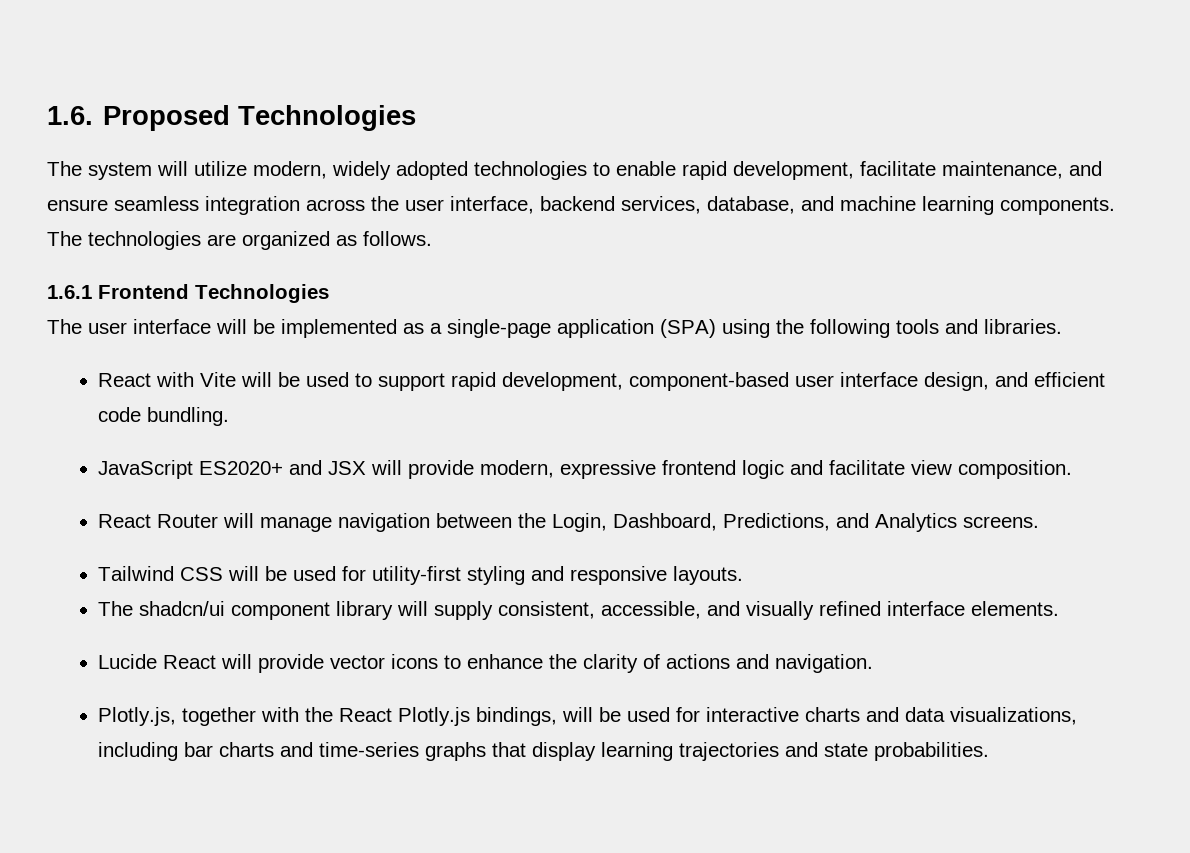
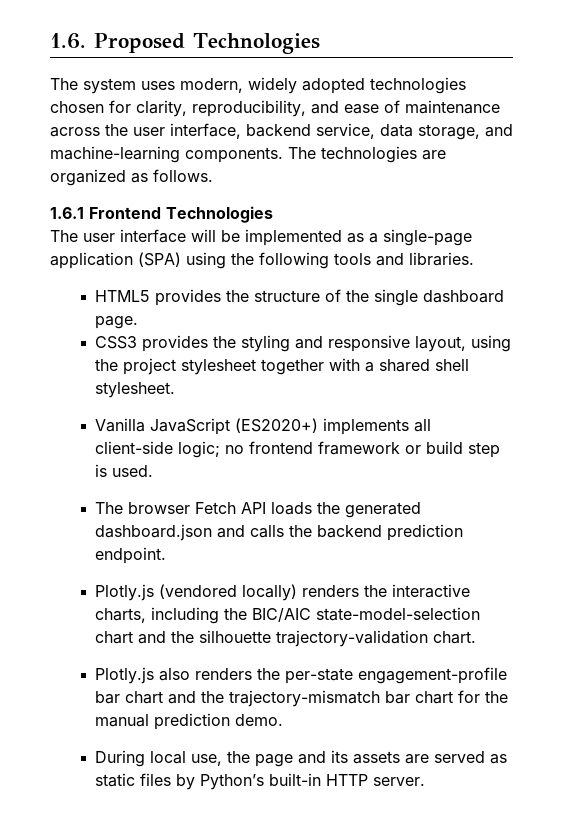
[157,161,247,176] will utilize -> [141,81,175,90] uses
[593,161,1102,180] [47,196,300,215] to enable rapid development, facilitate maintenance, and ensure seamless integration -> [50,100,500,117] chosen for clarity, reproducibility, and ease of maintenance
[621,196,994,215] services, database, and machine learning -> [316,123,513,140] [50,146,180,163] service, data storage, and machine-learning
[98,372,1106,391] [98,407,230,426] [98,460,1073,479] [98,513,1040,532] [98,566,744,585] [98,601,1060,620] [98,654,874,673] [98,707,1078,726] [98,742,990,761] React with Vite will be used to support rapid development, component-based user interface design, and efficient code bundling. // JavaScript ES2020+ and JSX will provide modern, expressive frontend logic and facilitate view composition. // React Router will manage navigation between the Login, Dashboard, Predictions, and Analytics screens. // Tailwind CSS will be used for utility-first styling and responsive layouts. // The shadcn/ui component library will supply consistent, accessible, and visually refined interface elements. // Lucide React will provide vector icons to enhance the clarity of actions and navigation. // Plotly.js, together with the React Plotly.js bindings, will be used for interactive charts and data visualizations, including bar charts and time-series graphs that display learning trajectories and state probabilities. -> [95,289,505,306] [95,316,139,329] [95,335,512,352] [95,358,470,375] [95,382,176,398] [95,418,432,435] [95,441,501,458] [95,464,154,477] [95,502,422,518] [95,524,464,541] [95,547,167,564] [95,584,471,601] [95,607,481,624] [95,630,477,647] [95,667,508,684] [95,690,509,707] [95,713,284,730] [95,750,508,767] [95,773,426,790] HTML5 provides the structure of the single dashboard page. // CSS3 provides the styling and responsive layout, using the project stylesheet together with a shared shell stylesheet. // Vanilla JavaScript (ES2020+) implements all client-side logic; no frontend framework or build step is used. // The browser Fetch API loads the generated dashboard.json and calls the backend prediction endpoint. // Plotly.js (vendored locally) renders the interactive charts, including the BIC/AIC state-model-selection chart and the silhouette trajectory-validation chart. // Plotly.js also renders the per-state engagement-profile bar chart and the trajectory-mismatch bar chart for the manual prediction demo. // During local use, the page and its assets are served as static files by Python’s built-in HTTP server.

